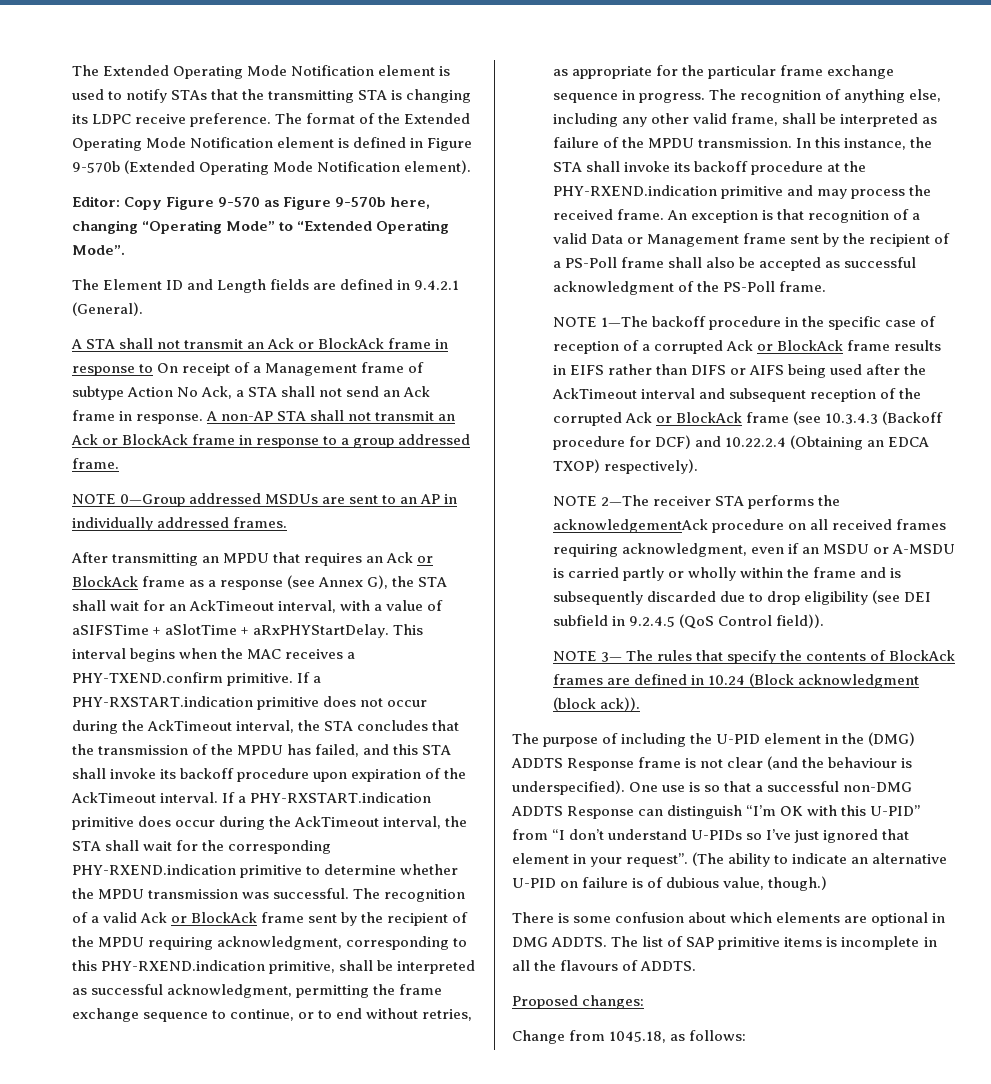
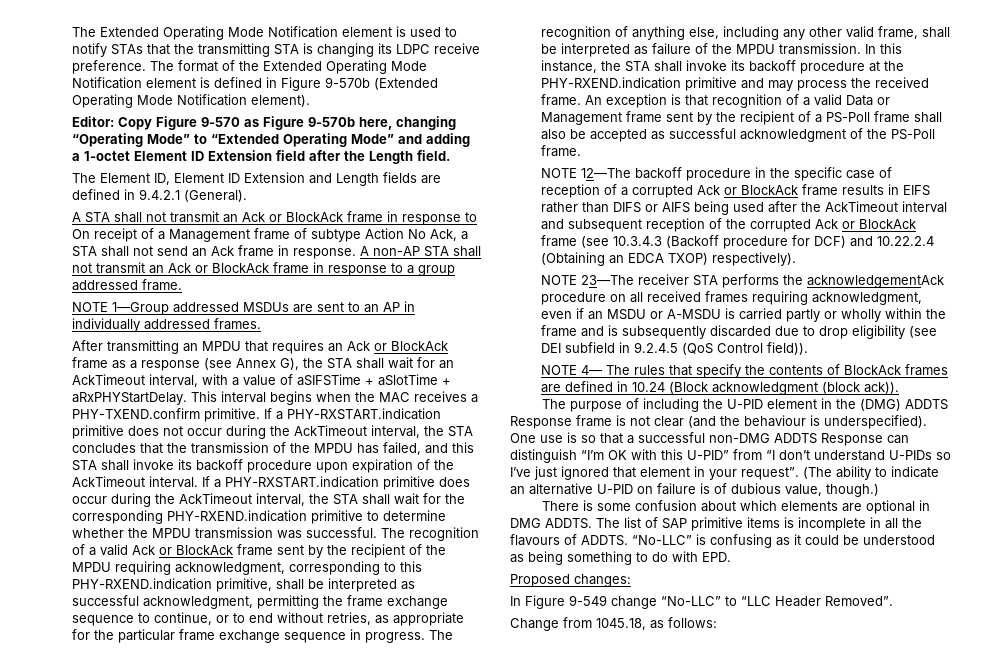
[71,245,125,255] [71,279,183,290] Mode”. // The Element ID -> [351,133,471,147] [72,150,451,164] [72,172,306,185] Mode” and adding a 1-octet Element ID Extension field after the Length field. // The Element ID, Element ID Extension
[119,494,185,507] 0—Group -> [112,302,170,315] 1—Group
[600,316,648,327] 1—The -> [581,168,632,178] 12—The
[600,495,649,506] 2—The -> [581,275,635,285] 23—The
[600,652,622,662] 3— -> [581,365,603,375] 4—
[512,995,645,1009] // Proposed changes: -> [632,534,935,548] [510,551,731,565] [510,574,631,587] [510,595,893,609] “No-LLC” is confusing as it could be understood as being something to do with EPD. // Proposed changes: // In Figure 9-549 change “No-LLC” to “LLC Header Removed”.

